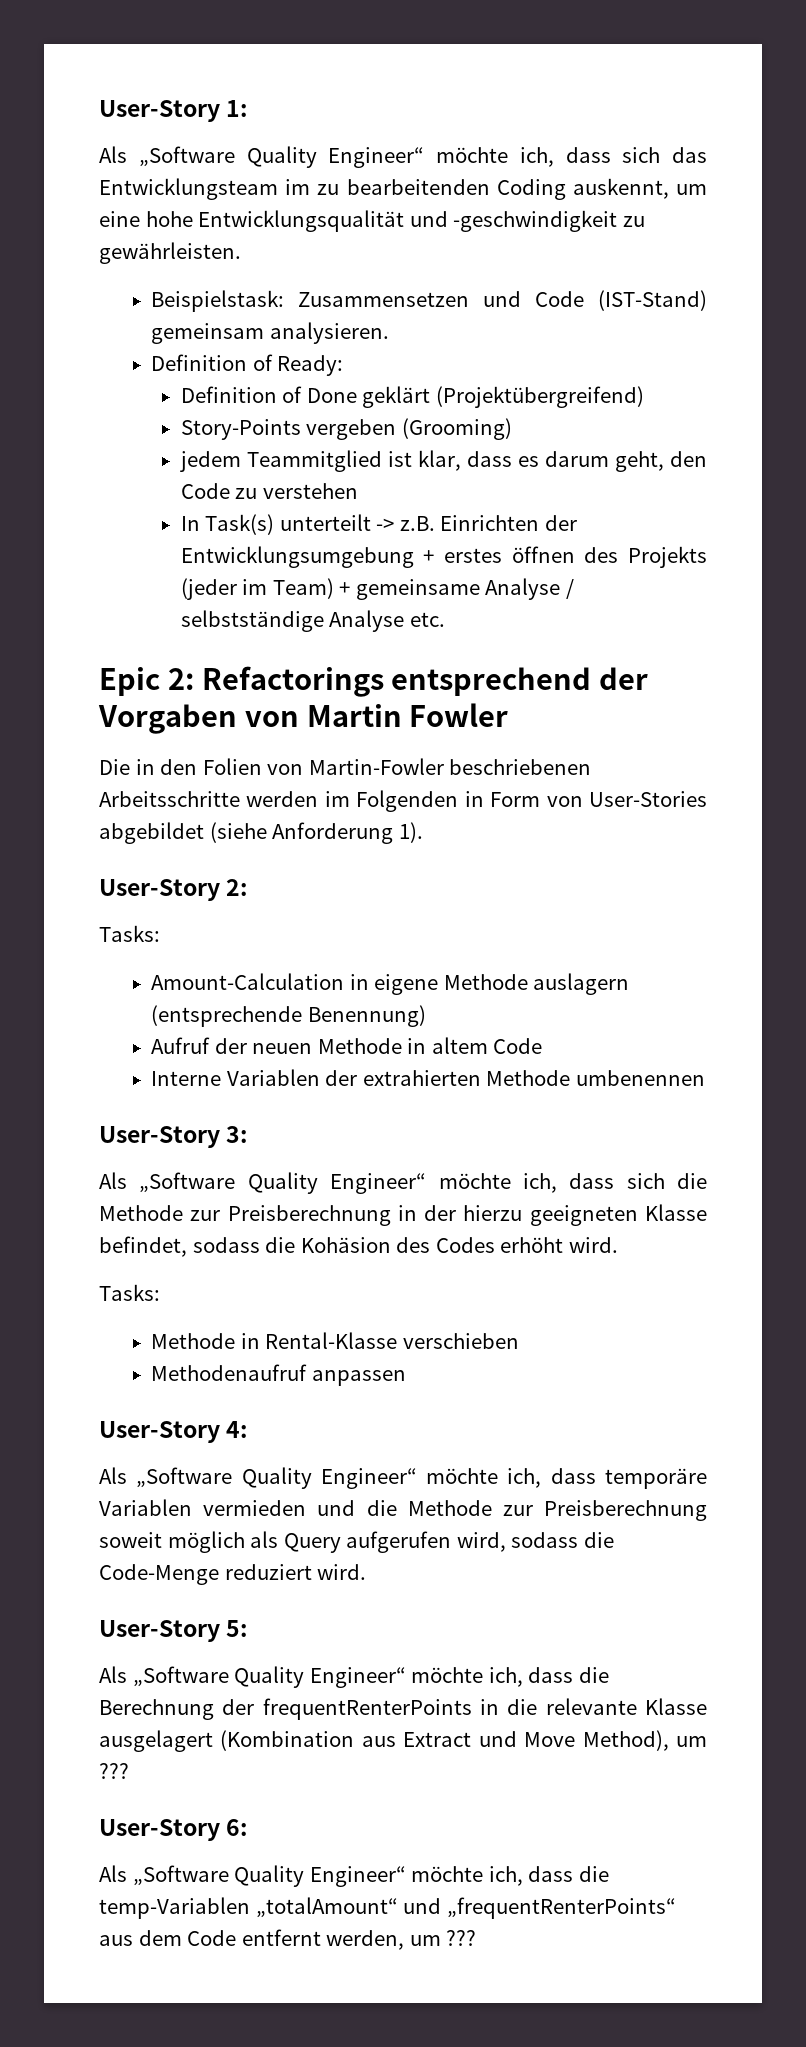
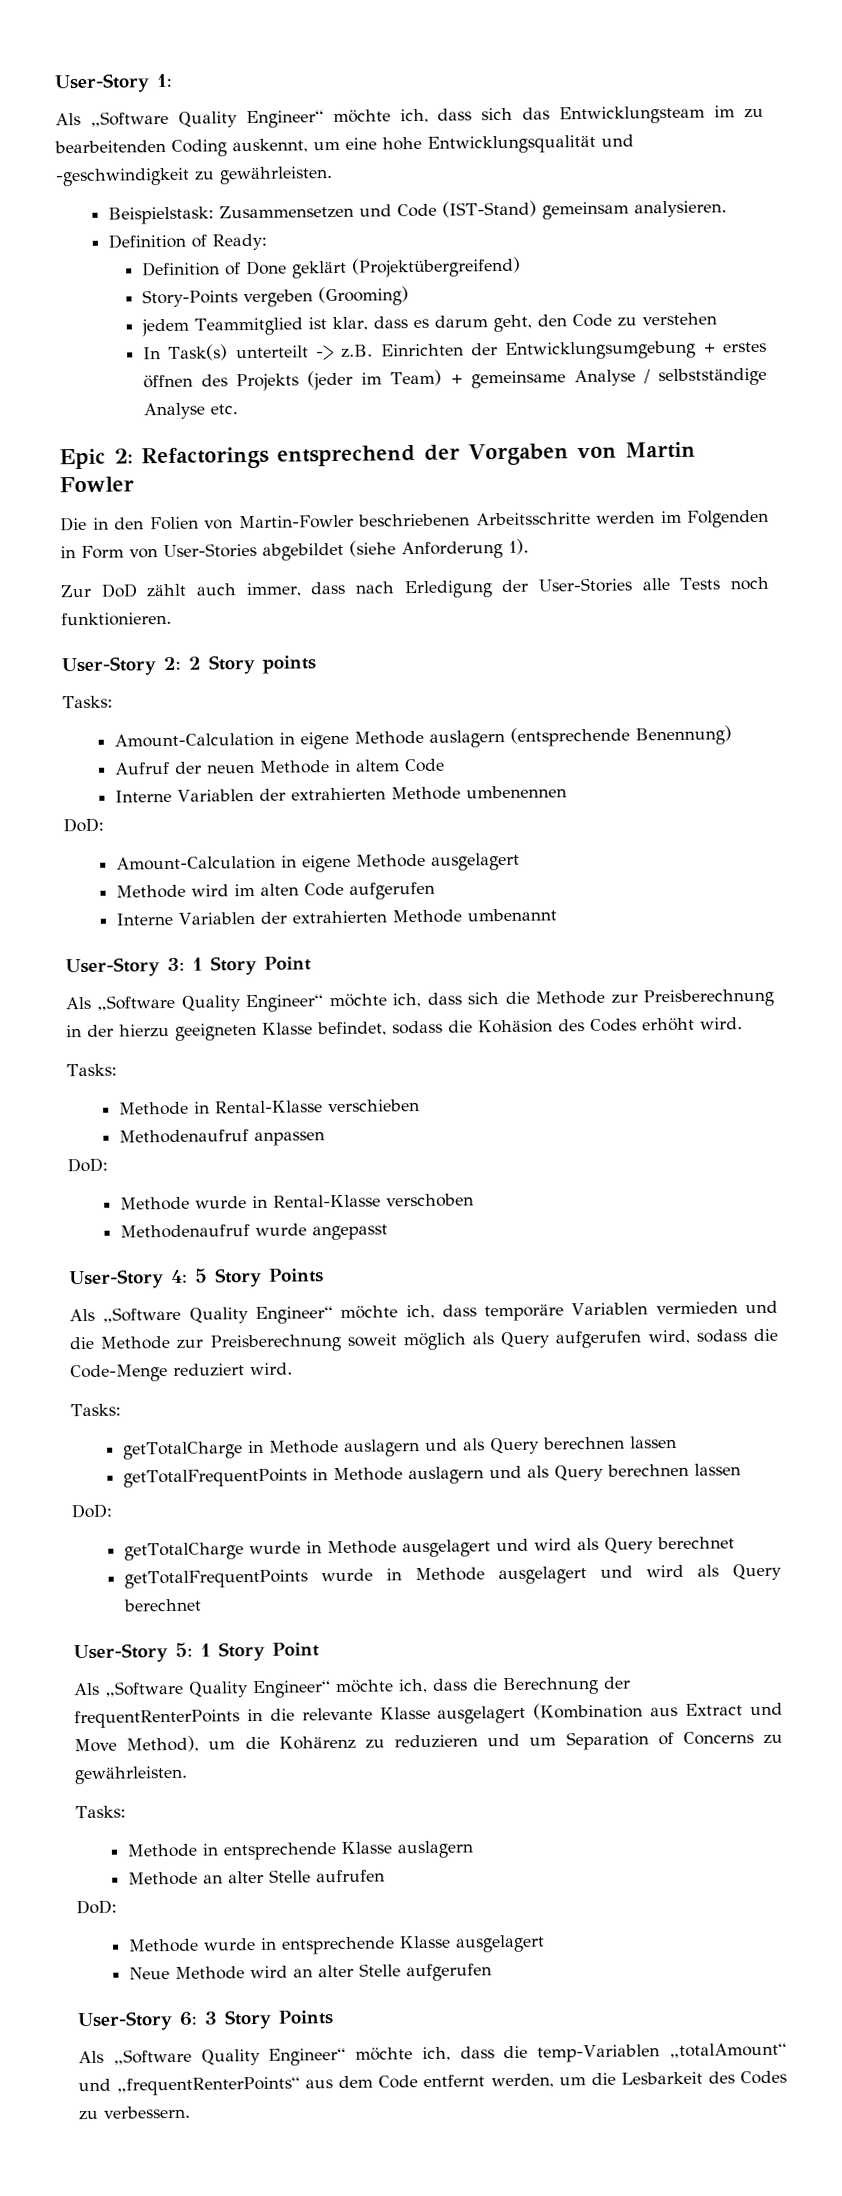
(423, 832) none -> [60,576,769,599] [61,611,172,627] // Zur DoD zählt auch immer, dass nach Erledigung der User-Stories alle Tests noch funktionieren.
(248, 887) none -> [188,654,316,675] 2 Story points
(705, 1078) none -> [63,817,104,833] [116,852,521,873] [116,881,436,900] [116,908,558,926] // DoD: // Amount-Calculation in eigene Methode ausgelagert // Methode wird im alten Code aufgerufen // Interne Variablen der extrahierten Methode umbenannt
(248, 1134) none -> [192,955,312,976] 1 Story Point
(406, 1378) none -> [67,1157,108,1173] [120,1193,475,1211] [120,1223,389,1241] // DoD: // Methode wurde in Rental-Klasse verschoben // Methodenaufruf wurde angepasst
(248, 1429) none -> [195,1267,324,1288] 5 Story Points
(367, 1572) none -> [70,1403,121,1417] [123,1435,678,1460] [123,1463,742,1488] [71,1503,112,1519] [124,1536,736,1561] [124,1563,782,1589] [123,1598,203,1612] // Tasks: // getTotalCharge in Methode auslagern und als Query berechnen lassen // getTotalFrequentPoints in Methode auslagern und als Query berechnen lassen // DoD: // getTotalCharge wurde in Methode ausgelagert und wird als Query berechnet // getTotalFrequentPoints wurde in Methode ausgelagert und wird als Query berechnet
(248, 1628) none -> [200,1641,320,1662] 1 Story Point
[99,1763,129,1779] ??? -> [244,1731,783,1751] [74,1765,188,1785] [75,1805,126,1819] [127,1840,475,1861] [128,1869,386,1886] [76,1899,117,1915] [128,1934,546,1955] [129,1963,493,1982] die Kohärenz zu reduzieren und um Separation of Concerns zu gewährleisten. // Tasks: // Methode in entsprechende Klasse auslagern // Methode an alter Stelle aufrufen // DoD: // Methode wurde in entsprechende Klasse ausgelagert // Neue Methode wird an alter Stelle aufgerufen
(248, 1827) none -> [204,2009,333,2030] 3 Story Points
[446,1930,477,1946] ??? -> [590,2070,787,2086] [78,2105,191,2121] die Lesbarkeit des Codes zu verbessern.

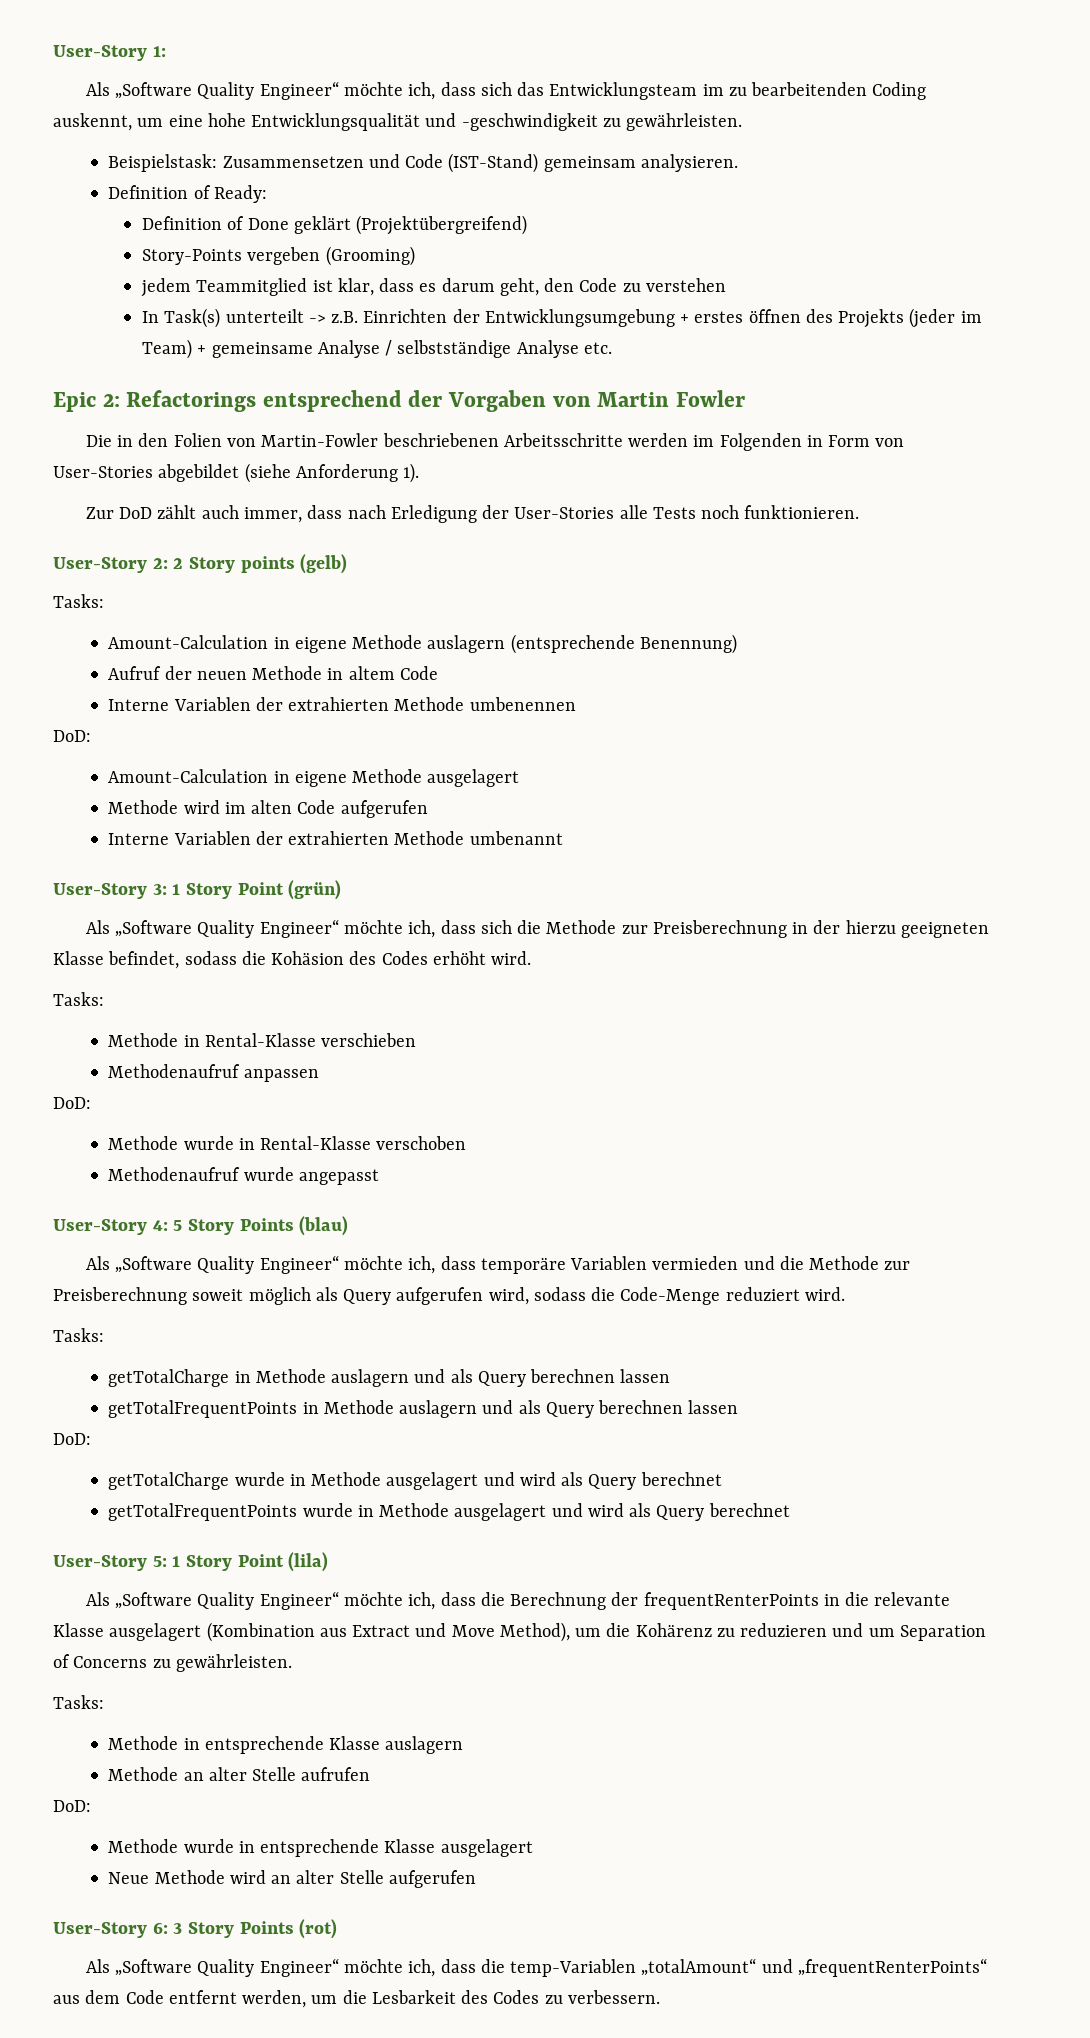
(316, 664) none -> [300,554,348,574] (gelb)
(312, 963) none -> [288,880,342,900] (grün)
(324, 1275) none -> [299,1216,349,1236] (blau)
(320, 1649) none -> [288,1552,329,1572] (lila)
(333, 2017) none -> [299,1919,338,1939] (rot)

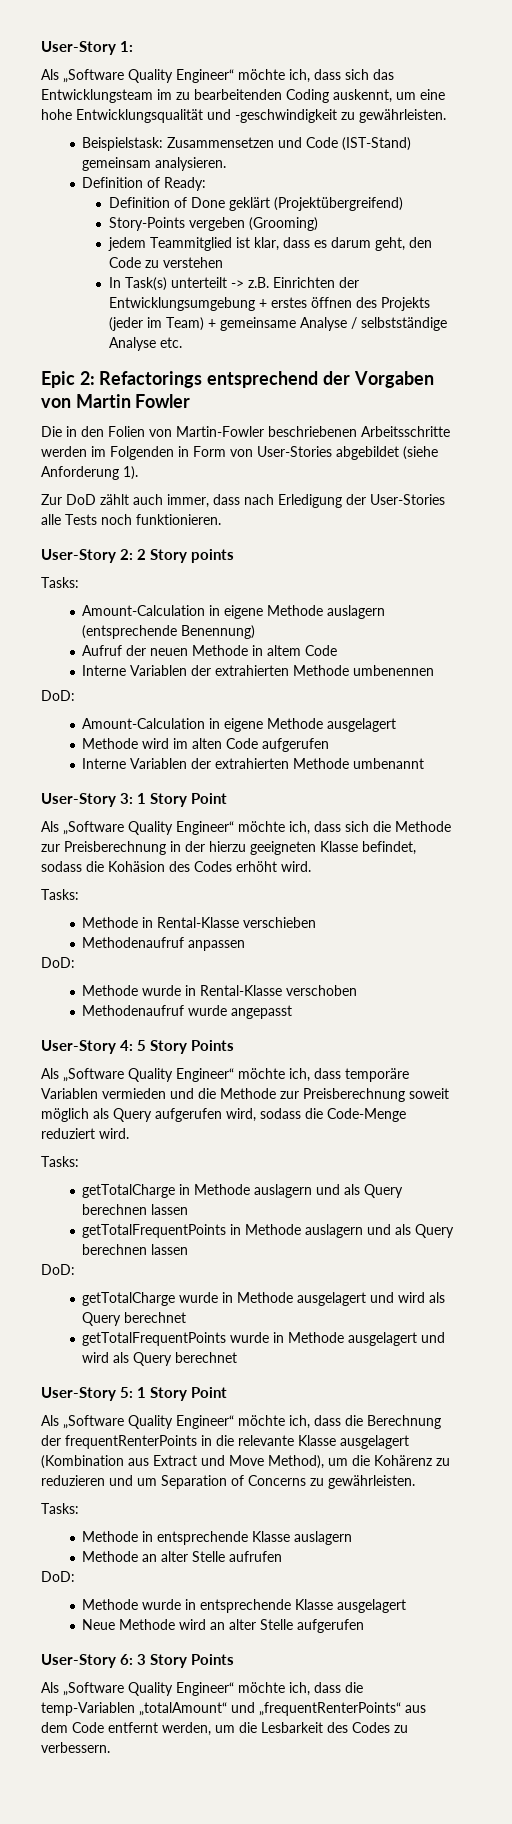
[300,554,348,574] (gelb) -> (235, 556) none
[288,880,342,900] (grün) -> (228, 798) none
[299,1216,349,1236] (blau) -> (235, 1045) none
[288,1552,329,1572] (lila) -> (228, 1392) none
[299,1919,338,1939] (rot) -> (235, 1659) none

